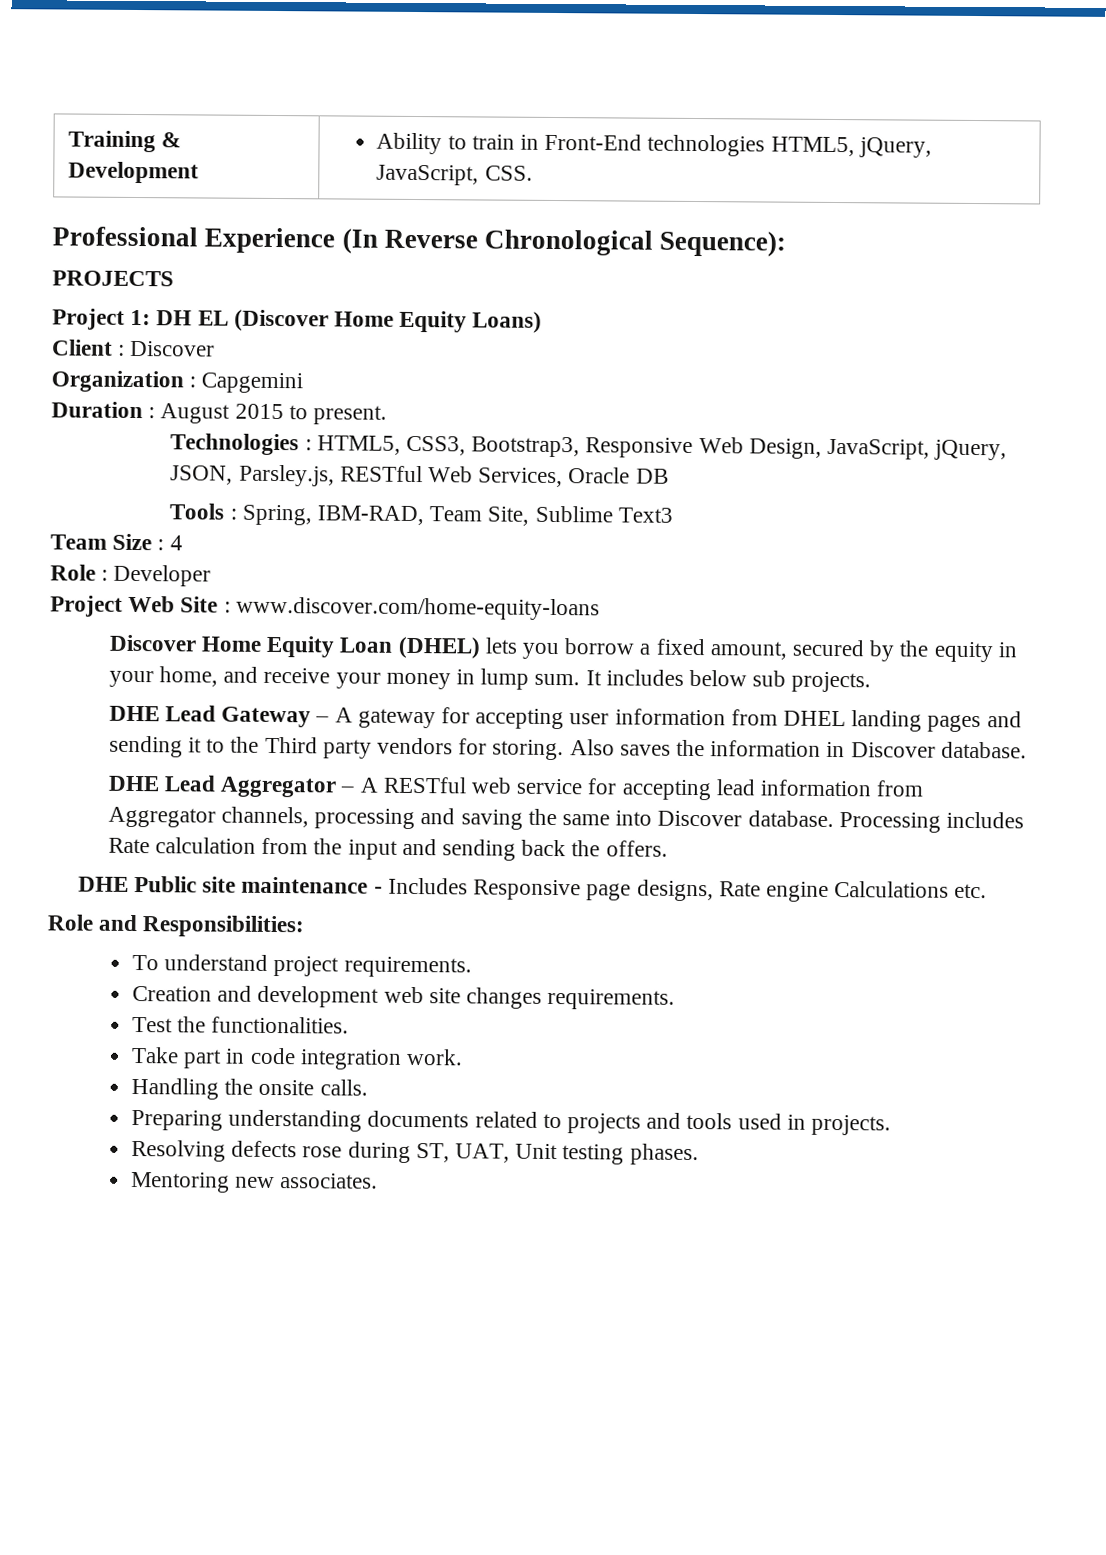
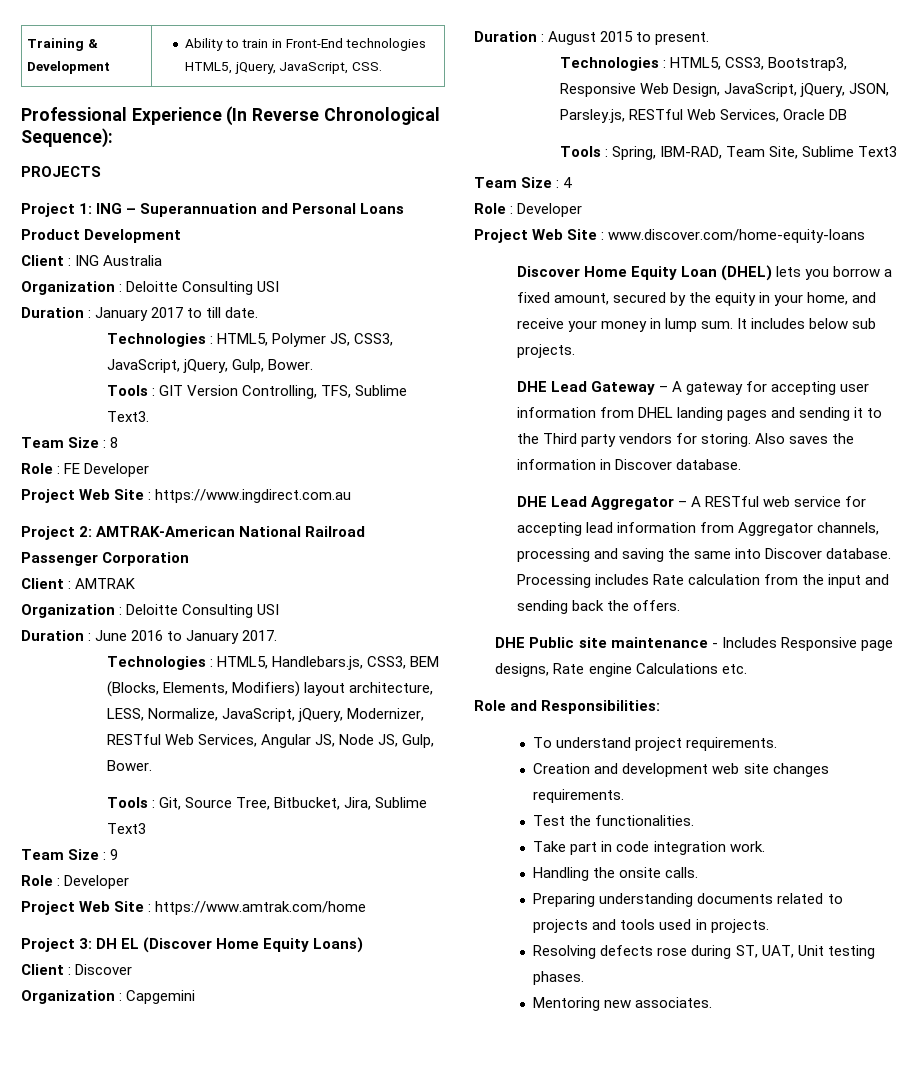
(152, 317) none -> [96,203,405,217] [21,229,182,243] [21,255,163,266] [21,281,280,295] [21,307,259,321] [106,333,393,347] [106,359,313,373] [106,385,407,399] [106,411,149,422] [21,437,119,448] [21,463,150,477] [21,489,352,503] [21,526,366,540] [21,552,190,566] [21,578,136,589] [21,604,280,618] [21,630,278,644] [106,656,439,670] [106,681,433,697] [106,708,424,722] [106,734,435,748] [106,760,152,771] [106,797,428,810] [106,823,146,834] [21,849,119,860] [21,875,130,889] [21,901,367,915] [21,938,93,952] ING – Superannuation and Personal Loans Product Development // Client : ING Australia // Organization : Deloitte Consulting USI // Duration : January 2017 to till date. // Technologies : HTML5, Polymer JS, CSS3, JavaScript, jQuery, Gulp, Bower. // Tools : GIT Version Controlling, TFS, Sublime Text3. // Team Size : 8 // Role : FE Developer // Project Web Site : https://www.ingdirect.com.au // Project 2: AMTRAK-American National Railroad Passenger Corporation // Client : AMTRAK // Organization : Deloitte Consulting USI // Duration : June 2016 to January 2017. // Technologies : HTML5, Handlebars.js, CSS3, BEM (Blocks, Elements, Modifiers) layout architecture, LESS, Normalize, JavaScript, jQuery, Modernizer, RESTful Web Services, Angular JS, Node JS, Gulp, Bower. // Tools : Git, Source Tree, Bitbucket, Jira, Sublime Text3 // Team Size : 9 // Role : Developer // Project Web Site : https://www.amtrak.com/home // Project 3:

